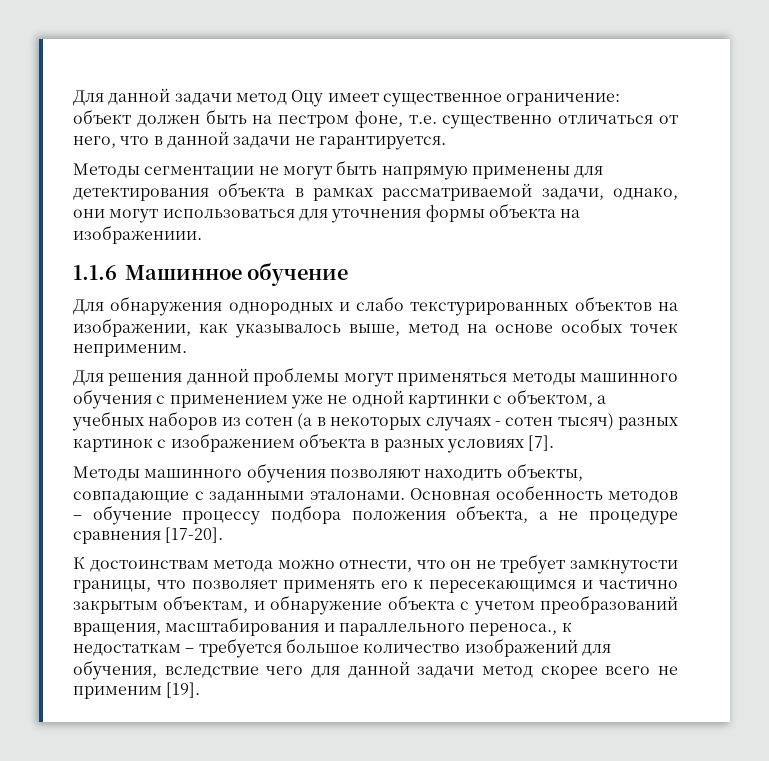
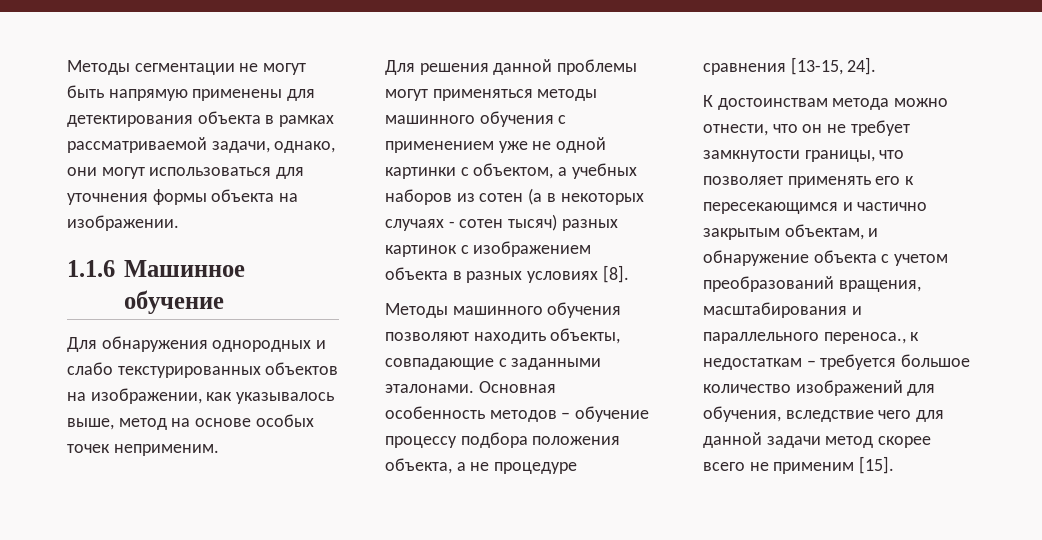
[73,88,621,107] [73,109,678,129] [73,131,446,150] Для данной задачи метод Оцу имеет существенное ограничение: объект должен быть на пестром фоне, т.е. существенно отличаться от него, что в данной задачи не гарантируется. // -> (67, 67) none
[73,225,202,244] изображениии. -> [67,215,179,231] изображении.
[528,435,555,451] [7]. -> [602,265,629,283] [8].
[165,527,224,543] [17-20]. -> [790,57,877,75] [13-15, 24].
[166,682,201,698] [19]. -> [859,456,895,474] [15].

